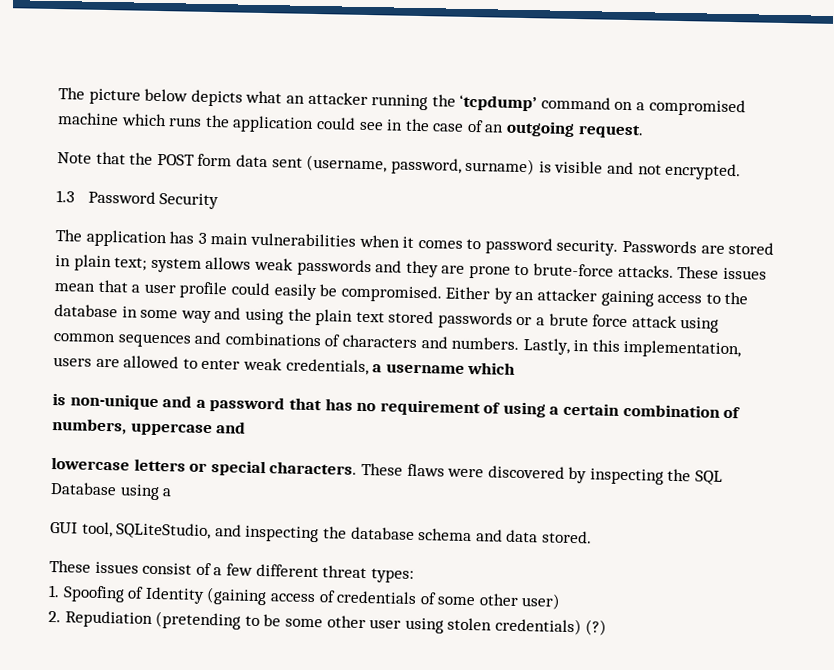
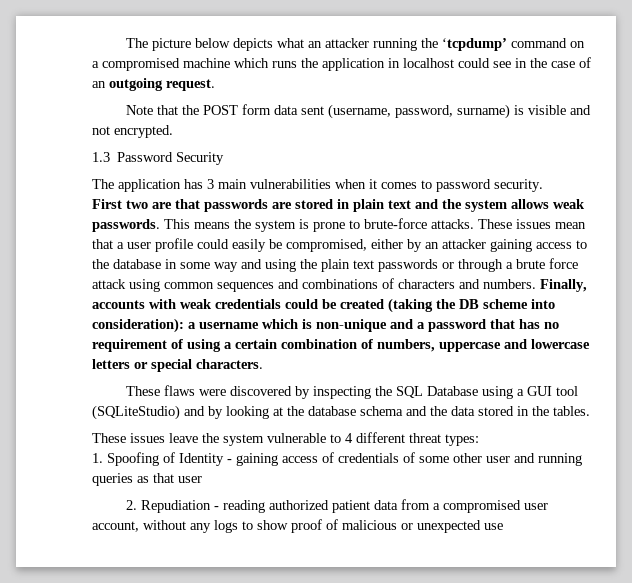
(315, 124) none -> [388,58,454,68] in localhost
[622,239,775,255] [55,254,466,278] Passwords are stored in plain text; system allows weak passwords and they are -> [92,199,585,212] [92,219,309,232] // First two are that passwords are stored in plain text and the system allows weak passwords. This means the system is
[340,284,491,303] compromised. Either -> [286,239,403,252] compromised, either
[388,310,435,324] stored -> (374, 264) none
(533, 321) none -> [458,259,503,272] through
[522,338,742,359] [53,355,369,376] Lastly, in this implementation, users are allowed to enter weak credentials, -> [540,279,587,292] [92,298,555,313] [92,318,184,333] Finally, accounts with weak credentials could be created (taking the DB scheme into consideration):
(516, 368) // -> (298, 324) none
(247, 427) // -> (527, 344) none
(358, 468) none -> (263, 364) //
[50,521,592,544] [49,559,253,576] // GUI tool, SQLiteStudio, and inspecting the database schema and data stored. // These issues consist of a few -> [527,386,579,396] [92,405,590,420] [92,433,353,446] GUI tool (SQLiteStudio) and by looking at the database schema and the data stored in the tables. // These issues leave the system vulnerable to 4
[206,587,268,606] (gaining -> [227,453,278,466] - gaining
[521,593,562,610] [48,610,608,636] user) // 2. Repudiation (pretending to be some other user using stolen credentials) (?) -> [486,453,582,466] [92,473,202,486] [126,499,549,513] [92,519,503,533] user and running queries as that user // 2. Repudiation - reading authorized patient data from a compromised user account, without any logs to show proof of malicious or unexpected use

